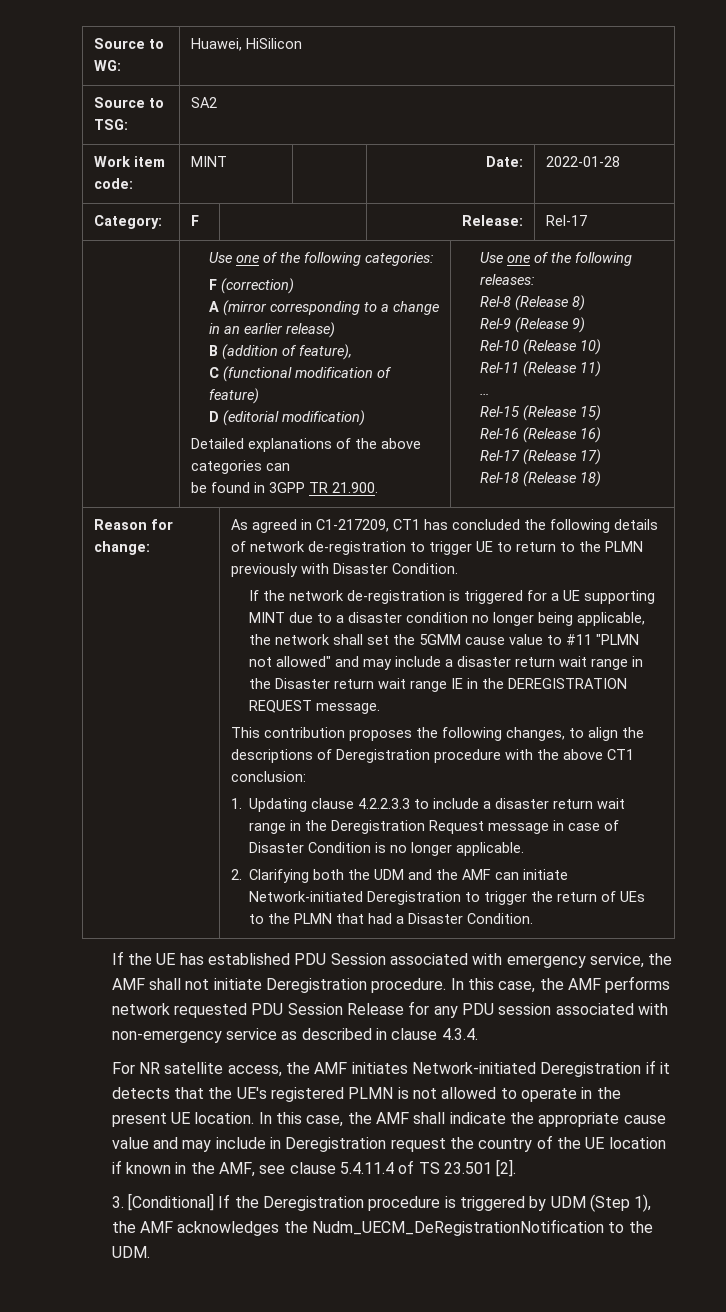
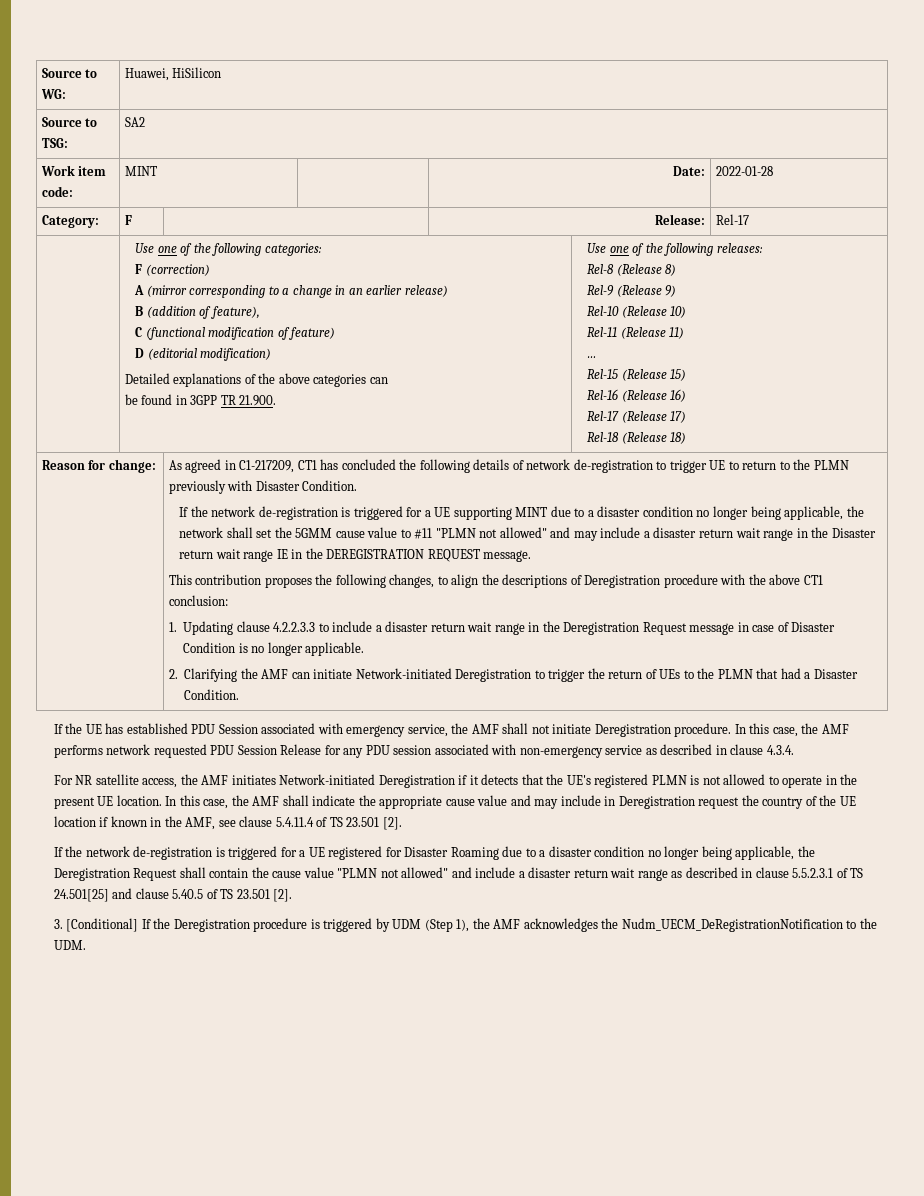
[313,869,433,880] both the UDM and -> (238, 675) none
(517, 1168) none -> [53,846,815,860] [53,867,864,881] [53,888,293,902] // If the network de-registration is triggered for a UE registered for Disaster Roaming due to a disaster condition no longer being applicable, the Deregistration Request shall contain the cause value "PLMN not allowed" and include a disaster return wait range as described in clause 5.5.2.3.1 of TS 24.501[25] and clause 5.40.5 of TS 23.501 [2].

